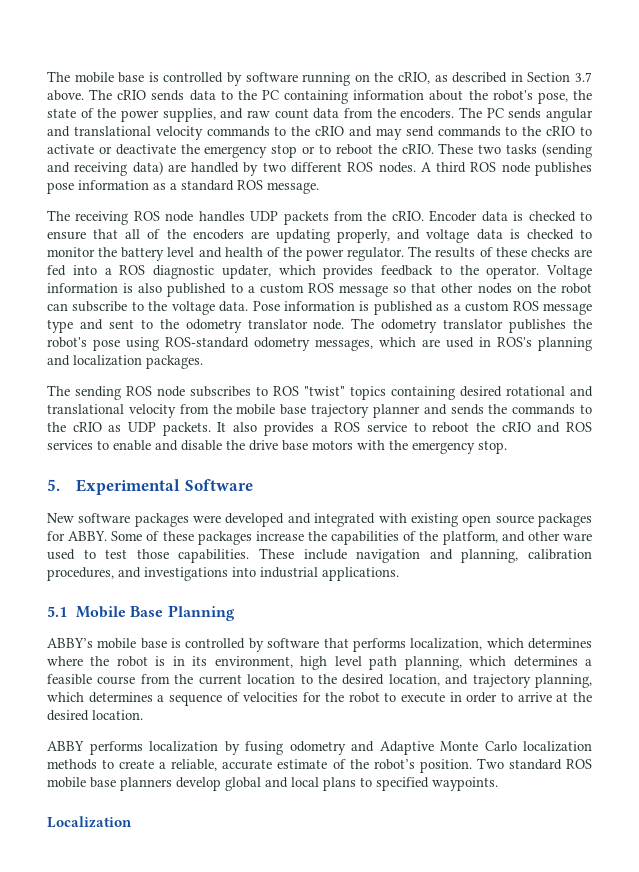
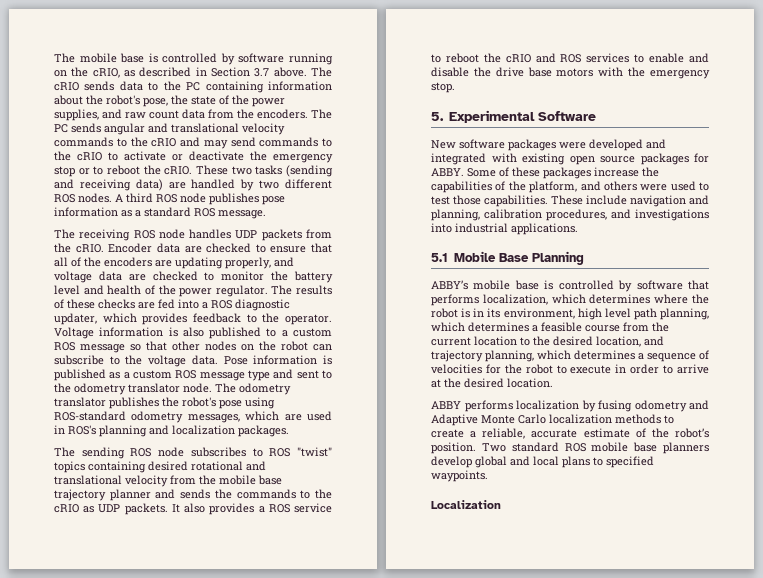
[513,211,524,221] is -> [184,246,202,253] are
[509,229,520,239] is -> [128,274,146,281] are
[527,531,593,541] other ware -> [603,181,668,191] others were

